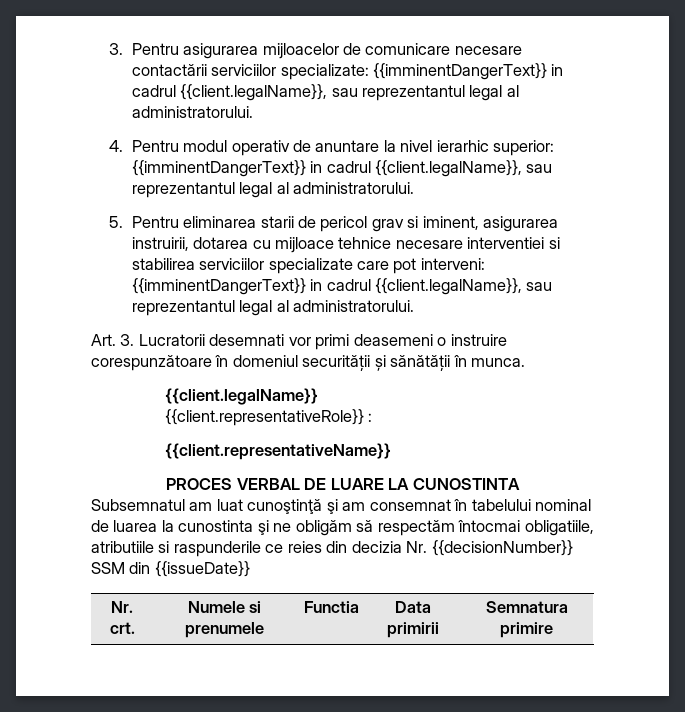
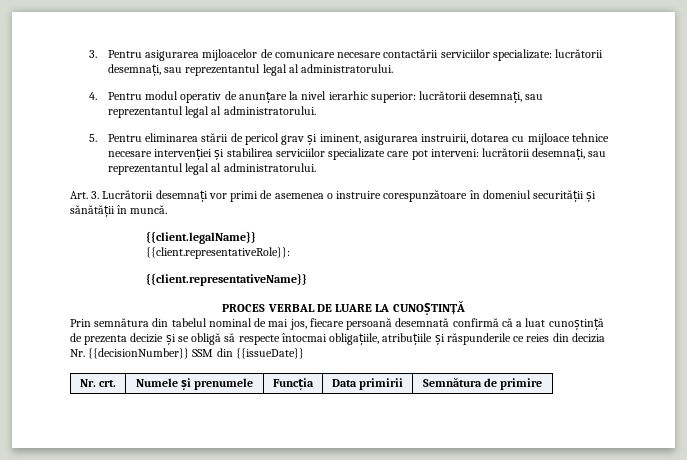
[372,63,564,80] [131,84,328,101] {{imminentDangerText}} in cadrul {{client.legalName}}, -> [554,49,603,58] [107,64,161,76] lucrătorii desemnați,
[315,140,380,152] anuntare -> [238,91,287,103] anunțare
[131,160,522,177] {{imminentDangerText}} in cadrul {{client.legalName}}, -> [418,91,523,103] lucrătorii desemnați,
[260,216,294,228] starii -> [201,133,229,142] stării
[407,216,419,228] si -> [307,134,318,145] și
[467,237,560,249] interventiei si -> [154,148,225,160] intervenției și
[131,278,522,295] {{imminentDangerText}} in cadrul {{client.legalName}}, -> [481,148,586,160] lucrătorii desemnați,
[138,334,433,350] Lucratorii desemnati vor primi deasemeni -> [102,190,324,202] Lucrătorii desemnați vor primi de asemenea
[471,358,526,367] munca. -> [130,205,168,214] muncă.
[164,409,372,426] {{client.representativeRole}} : -> [145,247,290,259] {{client.representativeRole}}:
[412,478,520,490] [91,499,592,514] [91,520,594,536] [91,541,261,557] CUNOSTINTA // Subsemnatul am luat cunoştinţă şi am consemnat în tabelului nominal de luarea la cunostinta şi ne obligăm să respectăm întocmai obligatiile, atributiile si raspunderile -> [392,300,465,315] [70,318,604,330] [70,333,511,345] CUNOȘTINȚĂ // Prin semnătura din tabelul nominal de mai jos, fiecare persoană desemnată confirmă că a luat cunoștință de prezenta decizie și se obligă să respecte întocmai obligațiile, atribuțiile și răspunderile
[249,601,262,613] si -> [181,378,191,390] și
[304,601,359,613] Functia -> [273,378,314,390] Funcția
[485,601,568,613] Semnatura -> [422,377,497,387] Semnătura de

